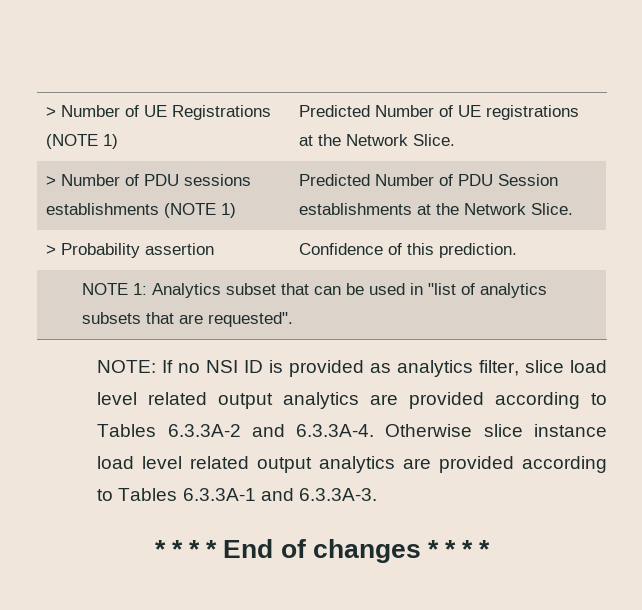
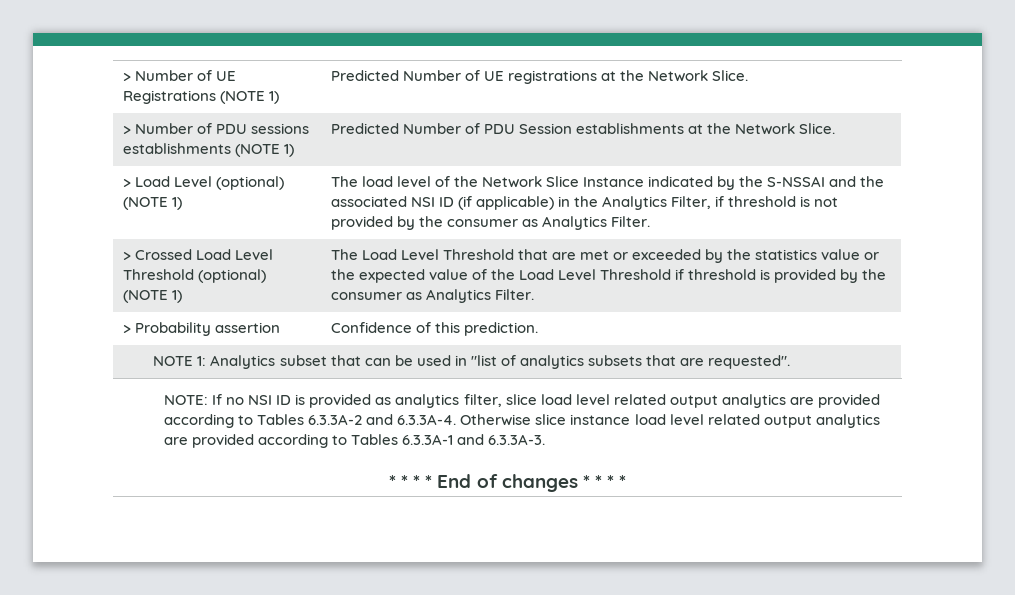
(574, 209) none -> [122,176,284,190] [122,197,182,210] [330,176,885,190] [330,196,839,210] [330,216,651,230] [122,249,273,260] [122,269,266,283] [122,290,182,303] [330,249,880,263] [330,269,887,283] [330,289,534,303] // > Load Level (optional) (NOTE 1) | The load level of the Network Slice Instance indicated by the S-NSSAI and the associated NSI ID (if applicable) in the Analytics Filter, if threshold is not provided by the consumer as Analytics Filter. // > Crossed Load Level Threshold (optional) (NOTE 1) | The Load Level Threshold that are met or exceeded by the statistics value or the expected value of the Load Level Threshold if threshold is provided by the consumer as Analytics Filter.

